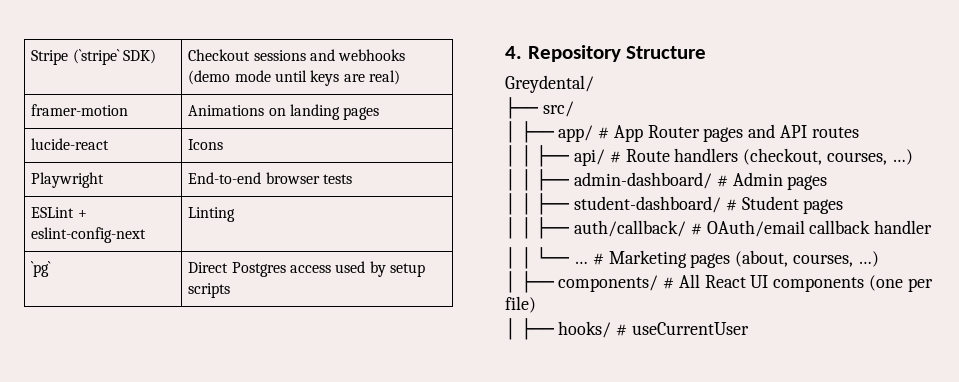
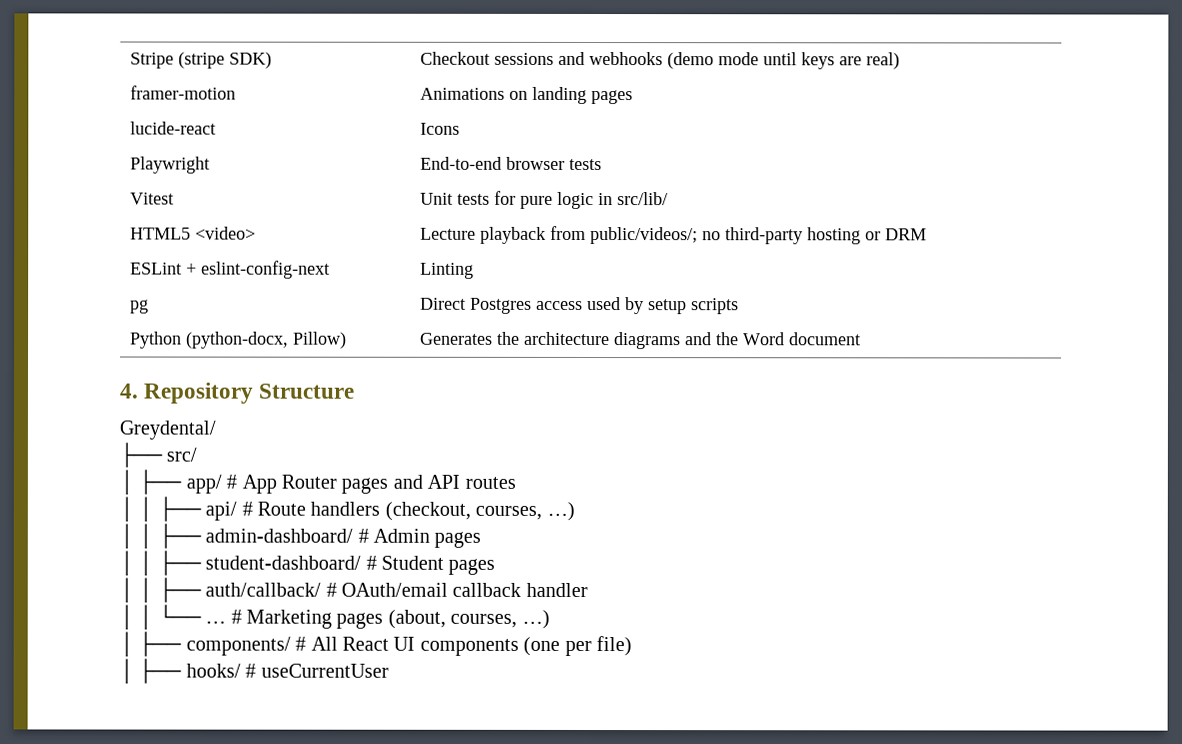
[72,49,120,65] (`stripe` -> [178,51,226,69] (stripe
(353, 179) none -> [130,192,175,205] [420,190,669,210] [130,226,257,240] [420,225,928,245] // Vitest | Unit tests for pure logic in src/lib/ // HTML5 <video> | Lecture playback from public/videos/; no third-party hosting or DRM
[31,261,52,277] `pg` -> [130,299,150,314] pg
(231, 290) none -> [130,331,348,349] [420,331,862,350] // Python (python-docx, Pillow) | Generates the architecture diagrams and the Word document

